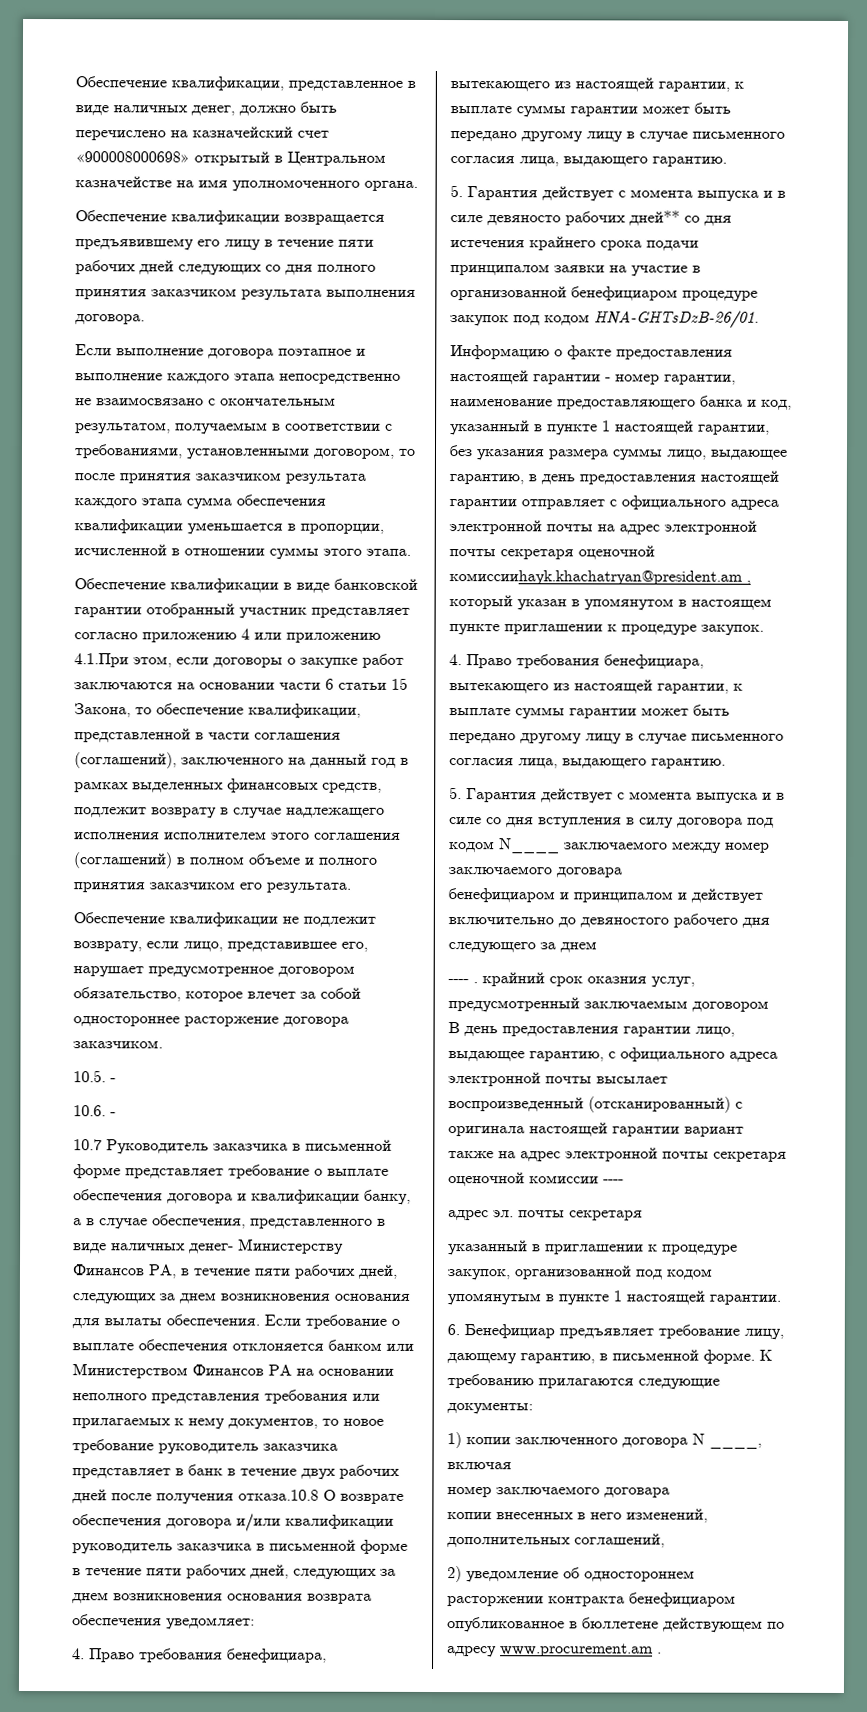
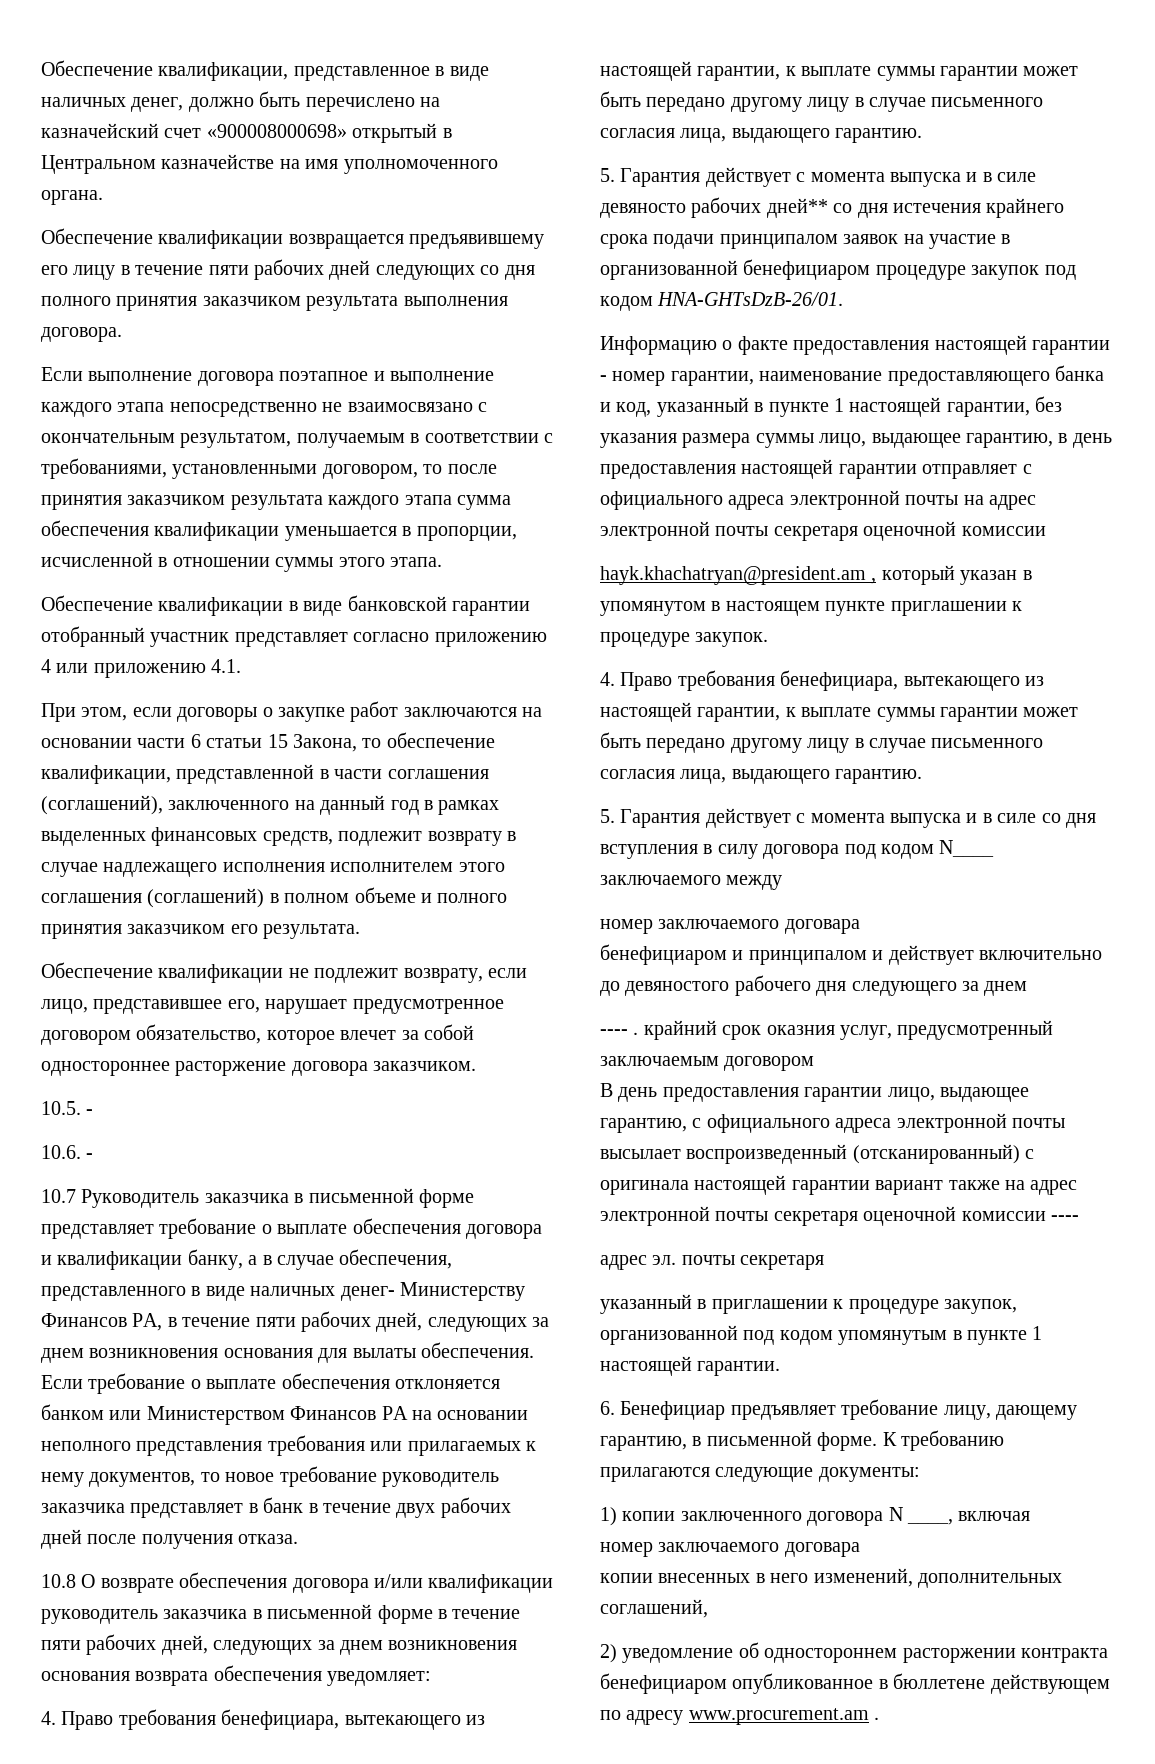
[74,653,129,668] 4.1.При -> [211,659,242,673] [41,703,76,722] 4.1. // При
[238,1489,319,1501] отказа.10.8 -> [238,1534,299,1544] [41,1574,76,1588] отказа. // 10.8
[554,265,605,273] заявки -> [843,234,899,244] заявок
[449,570,743,585] комиссииhayk.khachatryan@president.am -> [961,526,1046,536] [600,566,866,585] комиссии // hayk.khachatryan@president.am
(722, 847) none -> (783, 882) //

